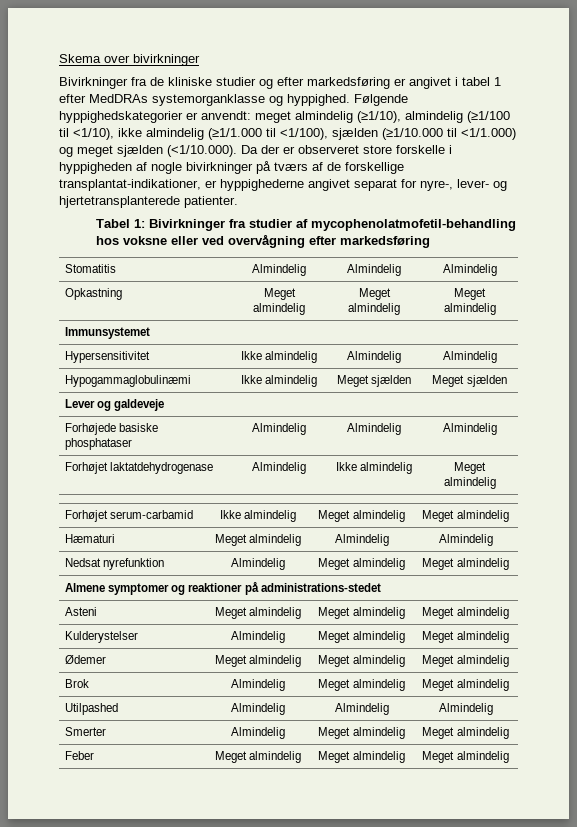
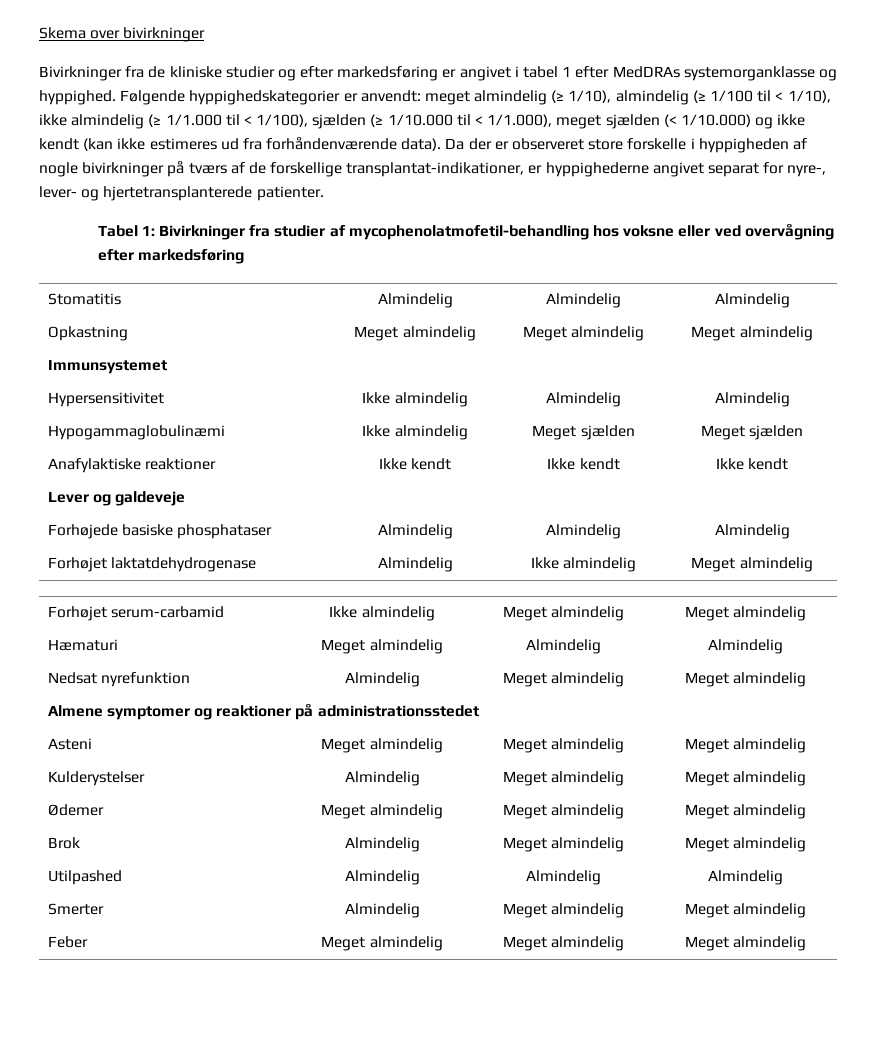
[357,111,510,123] [59,128,516,140] [59,145,237,157] (≥1/10), almindelig (≥1/100 til <1/10), ikke almindelig (≥1/1.000 til <1/100), sjælden (≥1/10.000 til <1/1.000) og meget sjælden (<1/10.000). -> [551,90,831,105] [39,114,806,129] [39,137,442,151] (≥ 1/10), almindelig (≥ 1/100 til < 1/10), ikke almindelig (≥ 1/1.000 til < 1/100), sjælden (≥ 1/10.000 til < 1/1.000), meget sjælden (< 1/10.000) og ikke kendt (kan ikke estimeres ud fra forhåndenværende data).
(507, 381) none -> [47,458,216,473] [378,458,452,470] [547,458,620,470] [715,458,789,470] // Anafylaktiske reaktioner | Ikke kendt | Ikke kendt | Ikke kendt
[260,583,381,592] administrations-stedet -> [317,705,479,717] administrationsstedet

